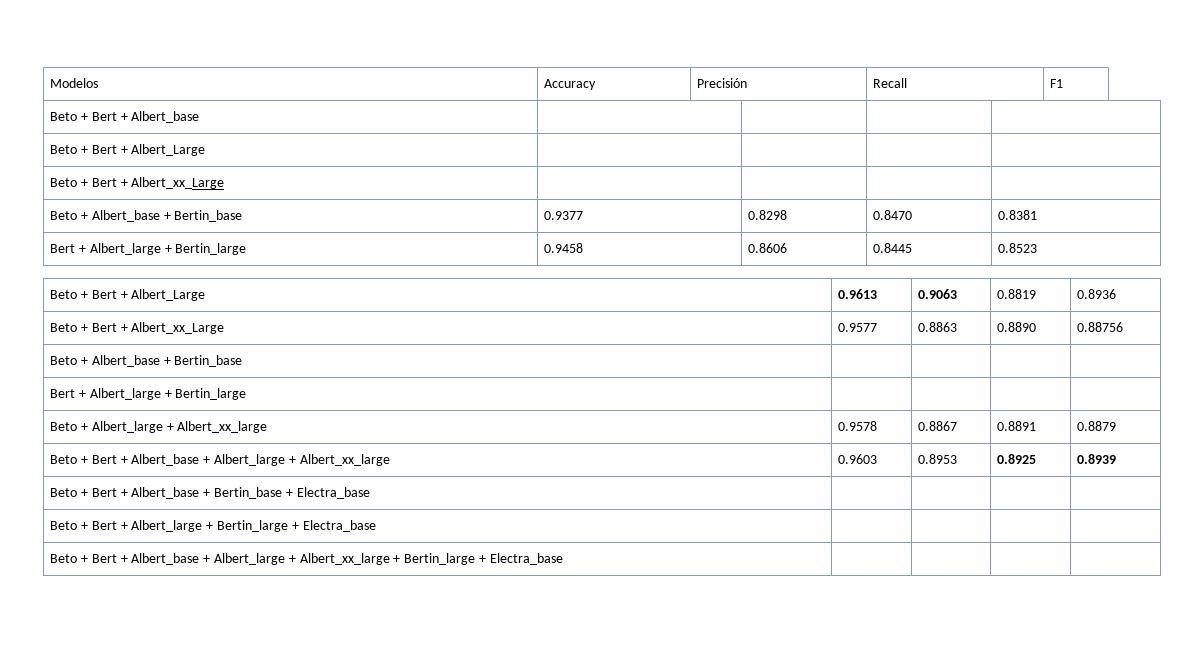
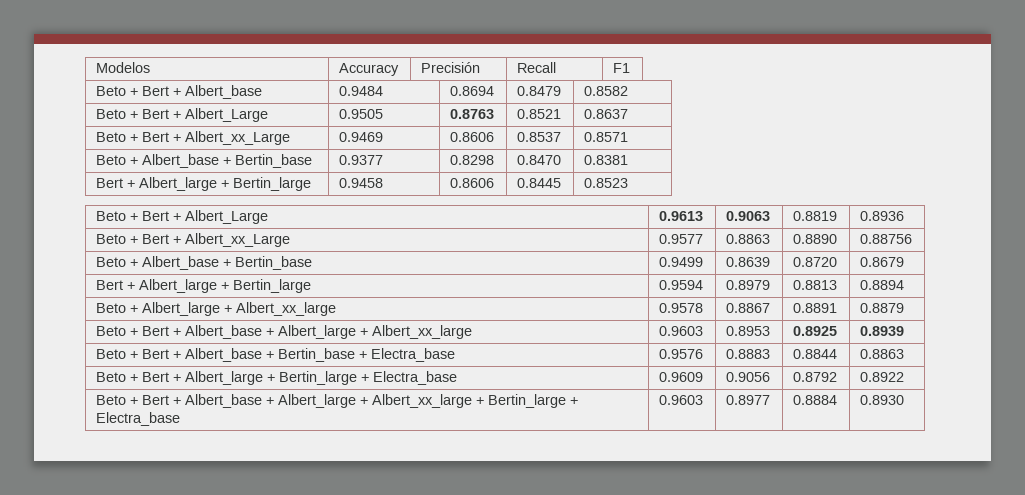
[50,144,206,156] [50,177,225,189] | | | // Beto + Bert + Albert_Large | | | | // Beto + Bert + Albert_xx_Large | | | | -> [338,86,383,96] [449,86,494,96] [516,86,561,96] [583,86,628,96] [95,108,268,122] [338,109,383,119] [449,109,494,119] [516,109,561,119] [583,109,628,119] [95,131,290,145] [338,132,383,142] [449,132,494,142] [516,132,561,142] [583,132,628,142] 0.9484 | 0.8694 | 0.8479 | 0.8582 // Beto + Bert + Albert_Large | 0.9505 | 0.8763 | 0.8521 | 0.8637 // Beto + Bert + Albert_xx_Large | 0.9469 | 0.8606 | 0.8537 | 0.8571
[50,388,247,400] | | | // Bert + Albert_large + Bertin_large | | | | -> [658,257,703,267] [725,257,770,267] [792,257,837,267] [859,257,904,267] [95,279,311,293] [658,280,703,290] [725,280,770,290] [792,280,837,290] [859,280,904,290] 0.9499 | 0.8639 | 0.8720 | 0.8679 // Bert + Albert_large + Bertin_large | 0.9594 | 0.8979 | 0.8813 | 0.8894
(370, 493) | | | -> [658,349,703,359] [725,349,770,359] [792,349,837,359] [859,349,904,359] 0.9576 | 0.8883 | 0.8844 | 0.8863
(376, 526) | | | -> [658,372,703,382] [725,372,770,382] [792,372,837,382] [859,372,904,382] 0.9609 | 0.9056 | 0.8792 | 0.8922
(563, 559) | | | -> [658,395,703,405] [725,395,770,405] [792,395,837,405] [859,395,904,405] 0.9603 | 0.8977 | 0.8884 | 0.8930

